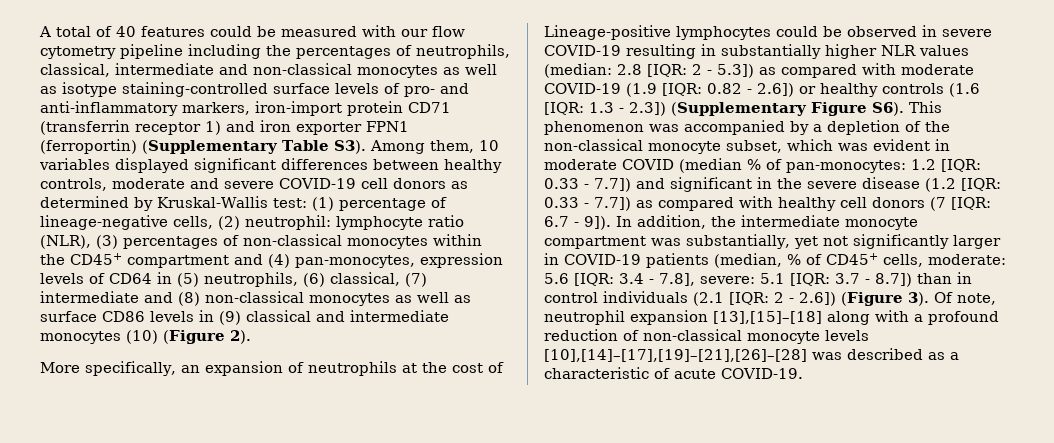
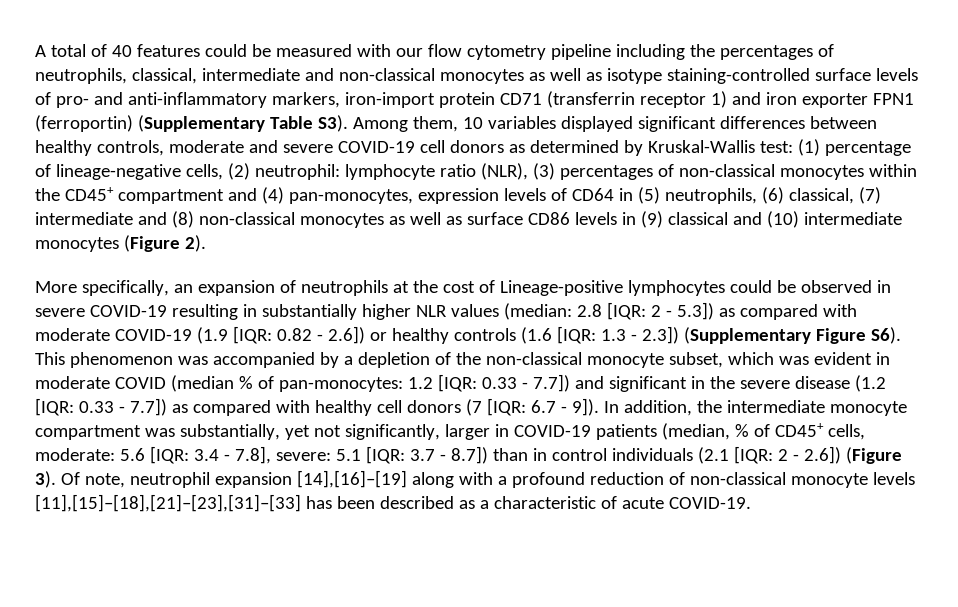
(345, 316) none -> [766,211,799,228] (10)
[126,330,158,344] (10) -> (119, 244) none
[852,234,949,249] significantly -> [344,424,440,440] significantly,
[713,311,822,324] [13],[15]–[18] -> [296,470,407,488] [14],[16]–[19]
[544,349,842,362] [10],[14]–[17],[19]–[21],[26]–[28] was -> [35,494,375,512] [11],[15]–[18],[21]–[23],[31]–[33] has been

